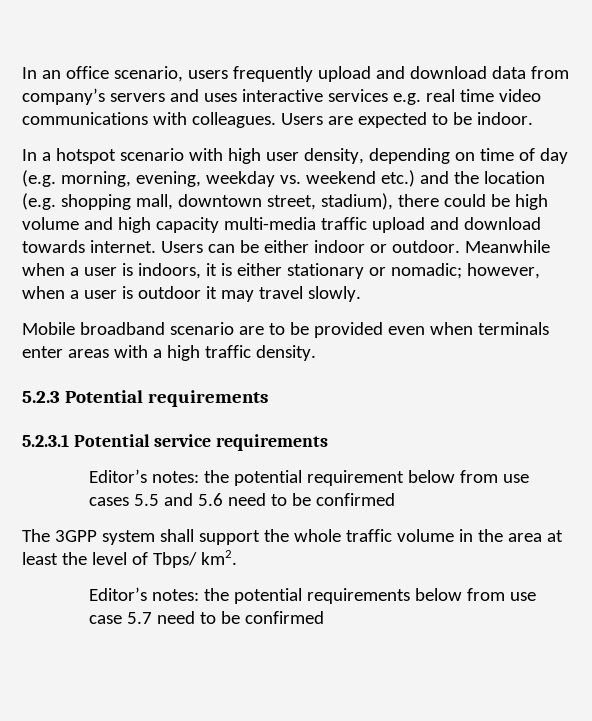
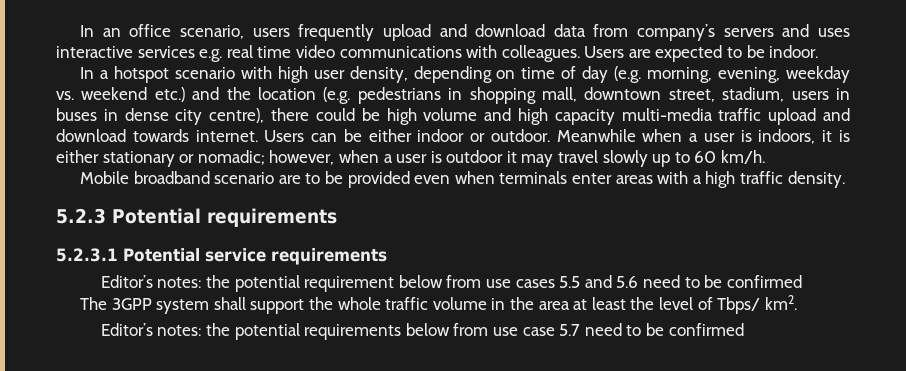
(56, 201) none -> [357,87,463,104] pedestrians in
[320,193,393,210] stadium), -> [722,87,850,102] [56,108,265,125] stadium, users in buses in dense city centre),
[307,286,361,302] slowly. -> [602,150,766,167] slowly up to 60 km/h.

